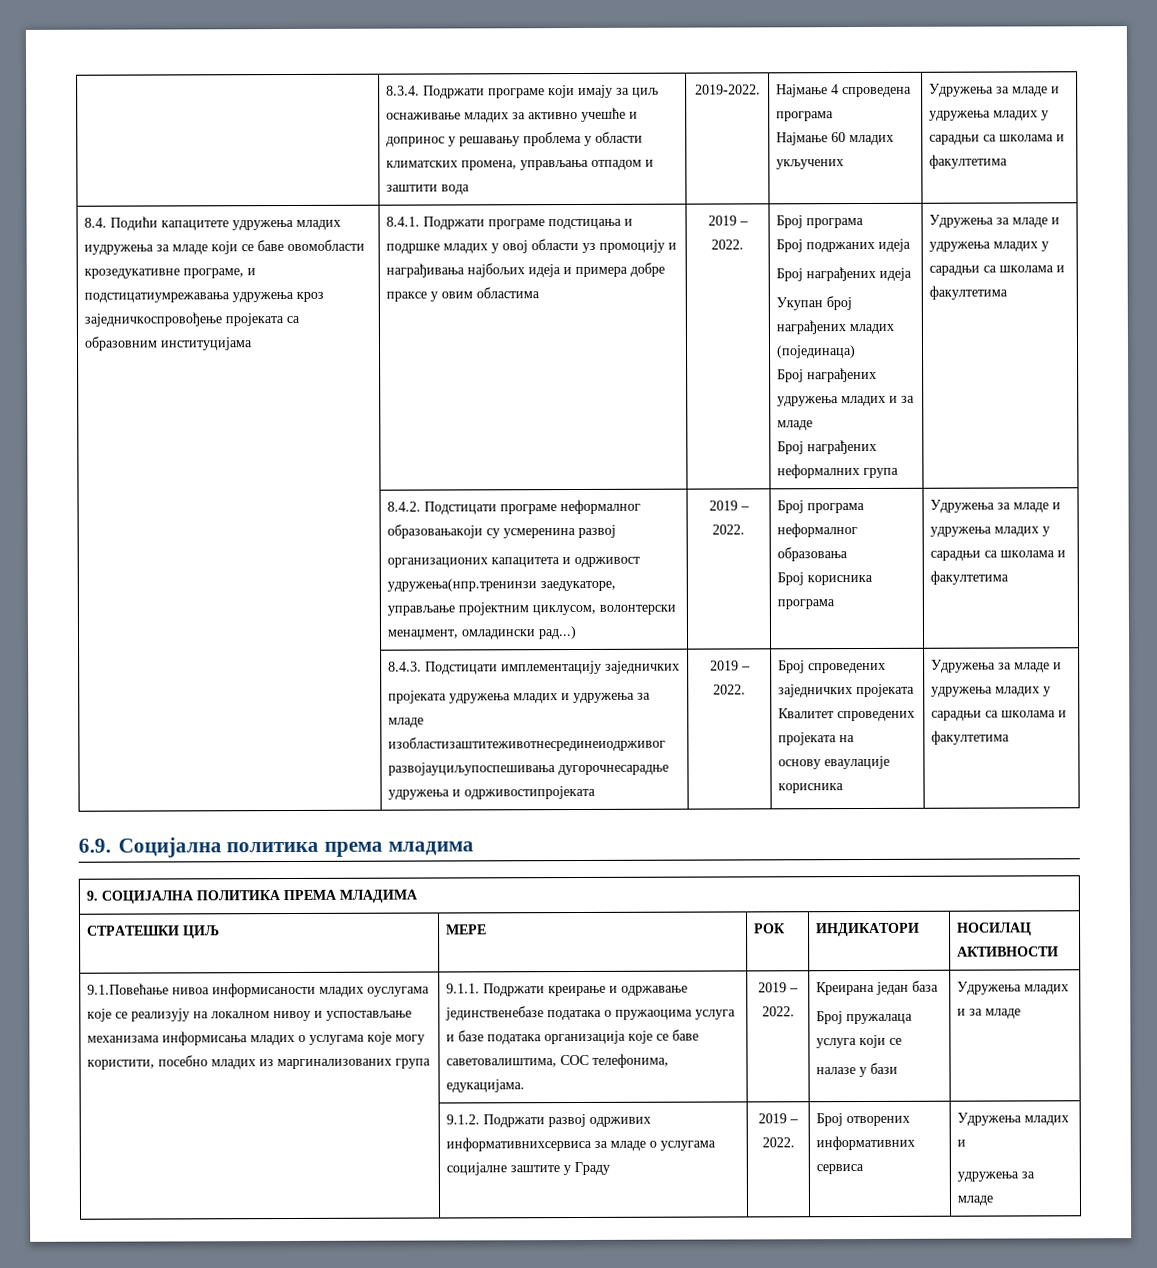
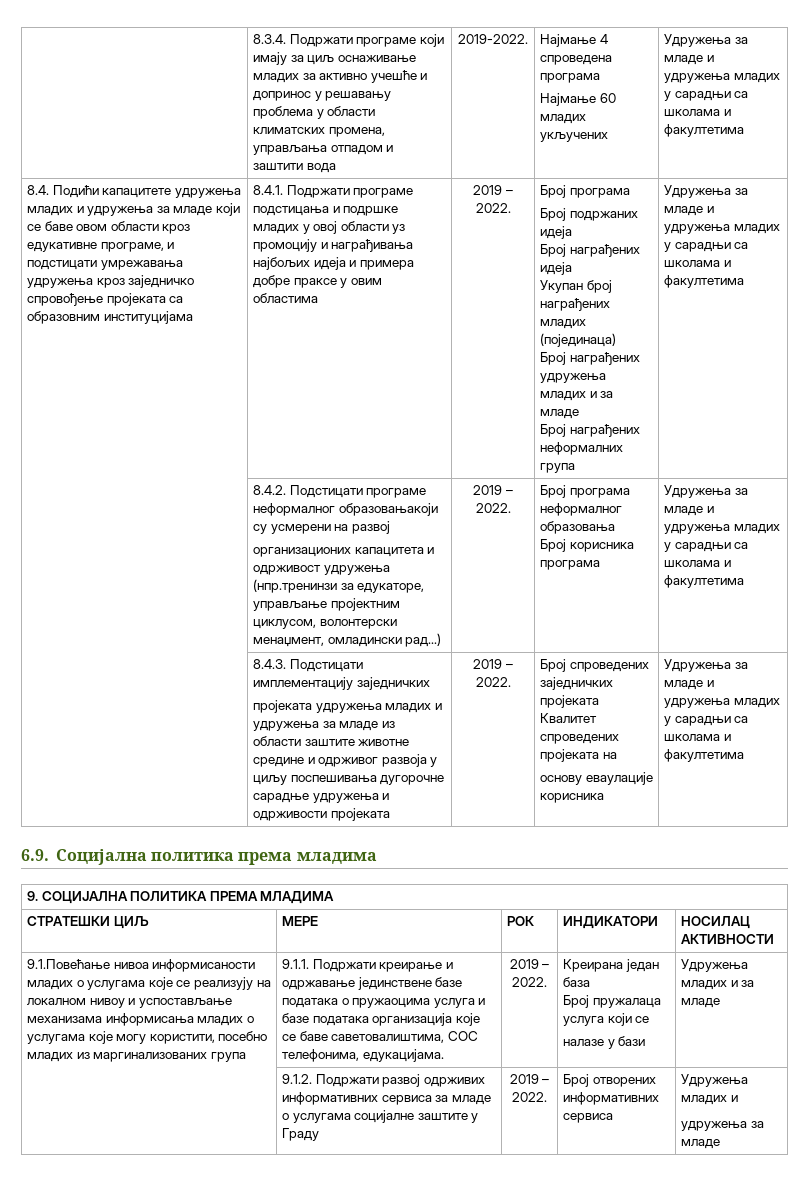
[84,244,155,255] иудружења -> [76,206,154,216] и удружења
[287,239,366,252] [84,268,257,279] [84,291,325,303] [84,312,223,327] овомобласти крозедукативне програме, и подстицатиумрежавања удружења кроз заједничкоспровођење -> [76,221,191,234] [26,242,175,252] [26,260,183,270] [26,275,195,288] [26,293,103,306] овом области кроз едукативне програме, и подстицати умрежавања удружења кроз заједничко спровођење
[503,528,577,539] усмеренина -> [270,524,349,534] усмерени на
[387,578,617,592] удружења(нпр.тренинзи заедукаторе, -> [323,565,390,575] [252,579,425,593] удружења (нпр.тренинзи за едукаторе,
[388,736,667,752] [388,762,670,776] [388,785,597,800] изобластизаштитеживотнесрединеиодрживог развојауциљупоспешивања дугорочнесарадње удружења и одрживостипројеката -> [381,721,395,728] [252,736,410,746] [252,754,438,767] [252,775,445,785] [252,793,390,803] [252,808,390,821] из области заштите животне средине и одрживог развоја у циљу поспешивања дугорочне сарадње удружења и одрживости пројеката
[367,986,431,997] оуслугама -> [76,980,146,990] о услугама
[445,1006,545,1021] јединственебазе -> [357,977,463,990] јединствене базе
[446,1136,593,1152] информативнихсервиса -> [281,1092,432,1105] информативних сервиса

